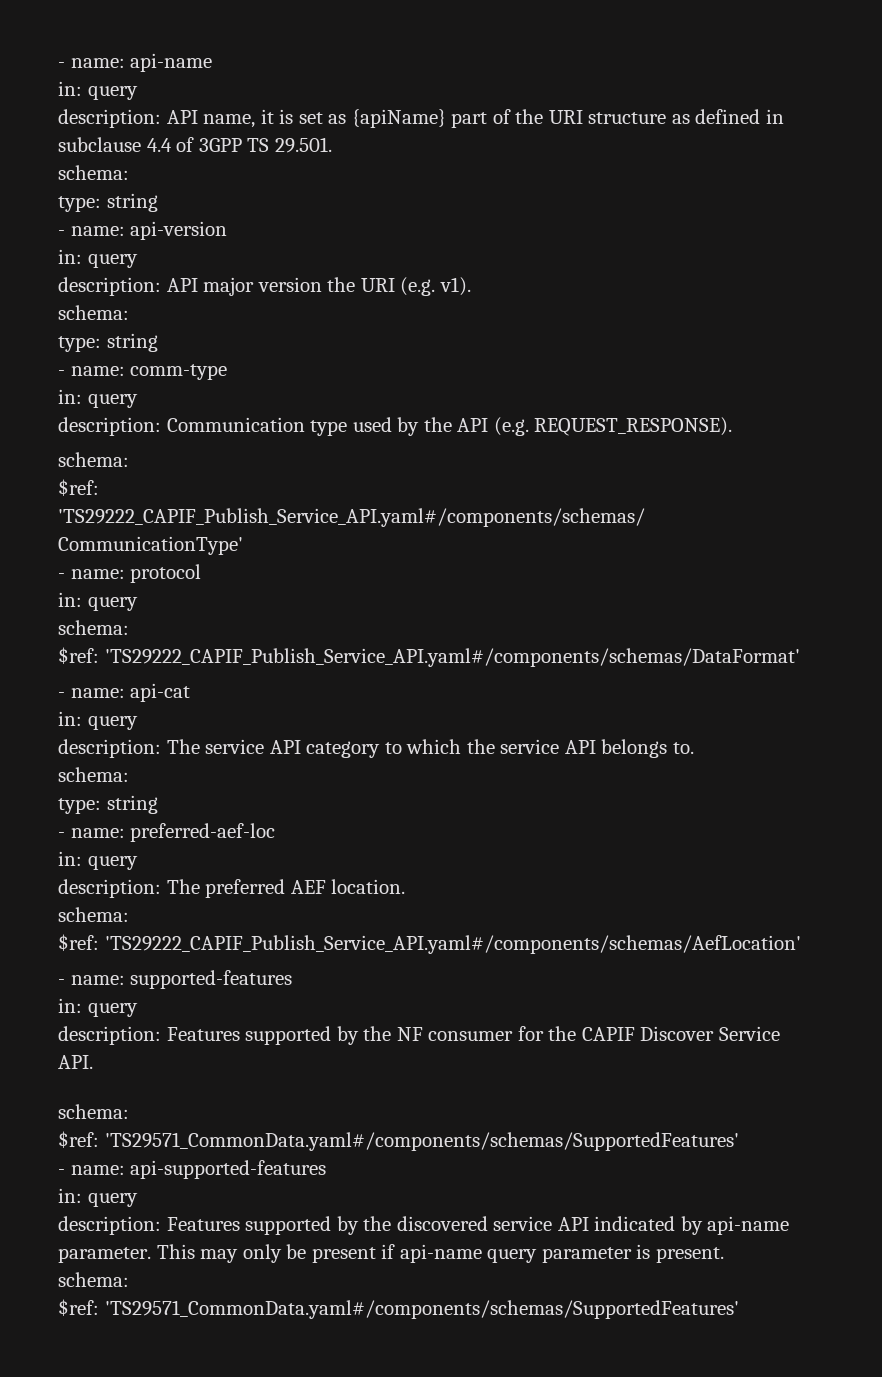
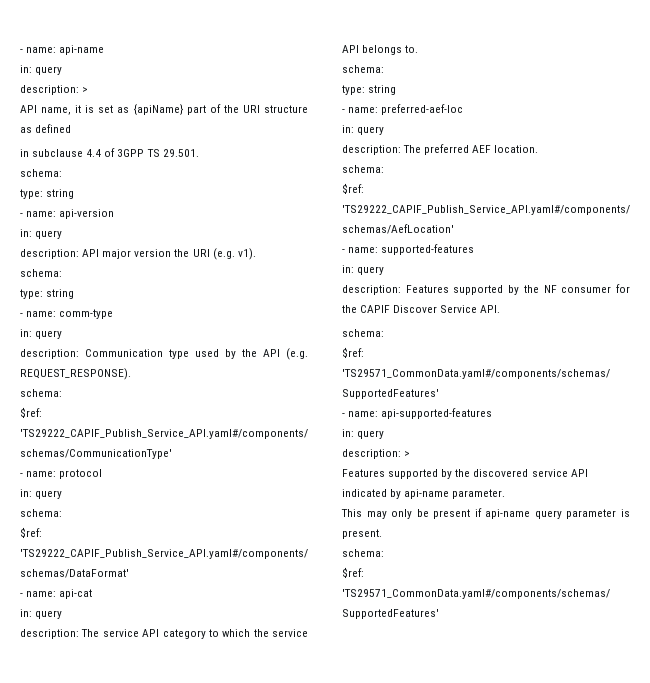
(161, 118) none -> [82,87,89,93] > //
(761, 116) none -> (72, 128) //
(161, 1225) none -> [404,451,411,457] > //
(151, 1255) none -> (506, 494) //

